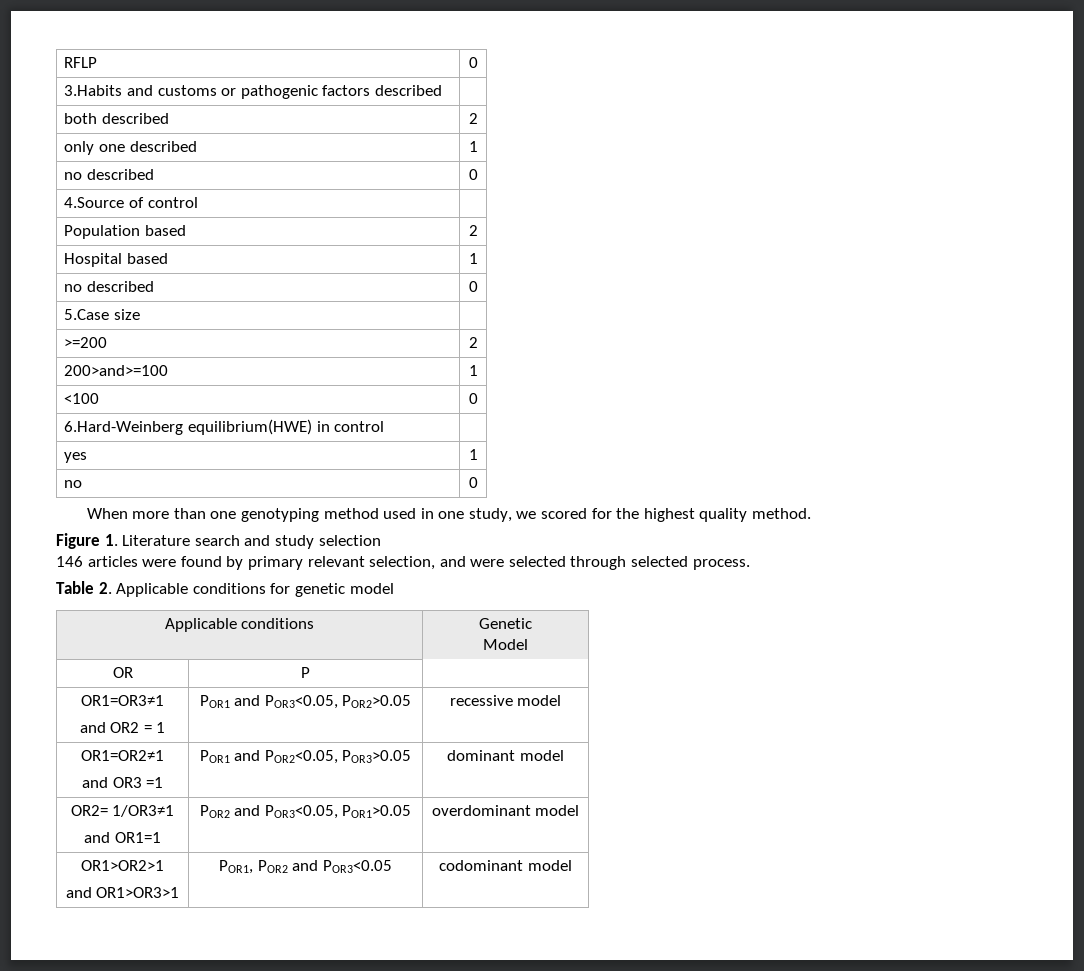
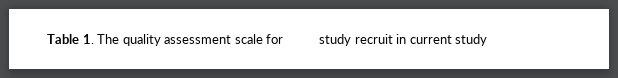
[64,57,98,68] [468,57,478,68] [64,85,442,99] [64,113,169,124] [468,113,478,124] [64,141,197,155] [468,141,478,152] [64,169,154,180] [468,169,478,180] [64,197,198,208] [64,225,186,239] [468,225,478,236] [64,253,168,267] [468,253,478,264] [64,281,154,292] [468,281,478,292] [64,309,140,320] [64,337,108,348] [468,337,478,348] [64,365,169,376] [468,365,478,376] [64,393,100,404] [468,393,478,404] [64,419,385,435] [64,452,88,463] [468,449,478,460] [64,480,83,488] [468,477,478,488] [86,508,811,522] [56,533,381,549] [56,556,750,570] [56,581,394,597] [164,618,315,632] [479,618,532,629] [483,639,528,650] [112,667,133,678] [301,667,310,678] [81,695,164,706] [79,722,166,733] [199,695,412,709] [449,695,562,706] [81,750,164,761] [81,777,164,788] [199,750,412,764] [447,750,564,761] [70,805,175,817] [84,832,161,843] [199,805,412,819] [431,805,580,816] [81,860,164,871] [65,887,180,898] [219,860,392,874] [439,860,572,871] RFLP | 0 // 3.Habits and customs or pathogenic factors described | // both described | 2 // only one described | 1 // no described | 0 // 4.Source of control | // Population based | 2 // Hospital based | 1 // no described | 0 // 5.Case size | // >=200 | 2 // 200>and>=100 | 1 // <100 | 0 // 6.Hard-Weinberg equilibrium(HWE) in control | // yes | 1 // no | 0 // When more than one genotyping method used in one study, we scored for the highest quality method. // Figure 1. Literature search and study selection // 146 articles were found by primary relevant selection, and were selected through selected process. // Table 2. Applicable conditions for genetic model // Applicable conditions | Genetic // Model // OR | P | // OR1=OR3≠1 // and OR2 = 1 | POR1 and POR3<0.05, POR2>0.05 | recessive model // OR1=OR2≠1 // and OR3 =1 | POR1 and POR2<0.05, POR3>0.05 | dominant model // OR2= 1/OR3≠1 // and OR1=1 | POR2 and POR3<0.05, POR1>0.05 | overdominant model // OR1>OR2>1 // and OR1>OR3>1 | POR1, POR2 and POR3<0.05 | codominant model -> [47,34,488,46] Table 1. The quality assessment scale for study recruit in current study

